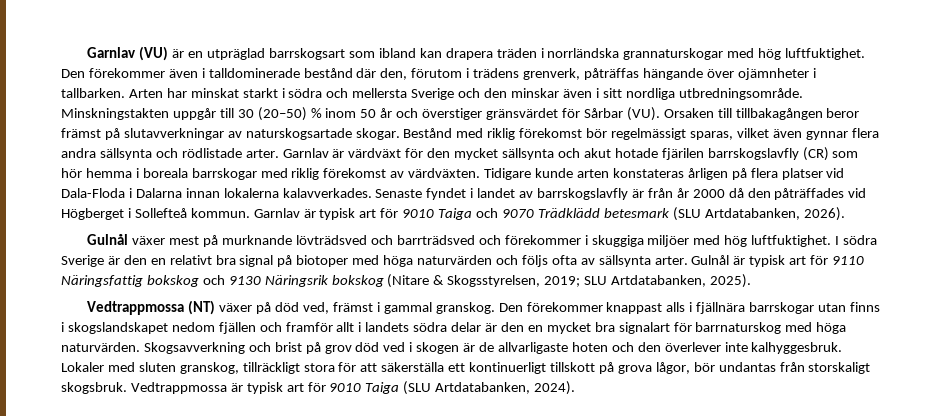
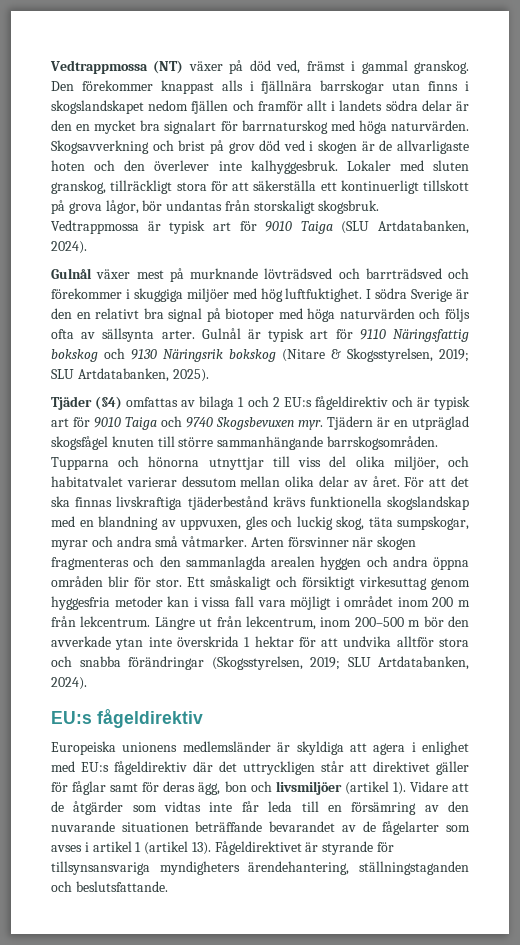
[87,46,866,61] [61,68,816,80] [61,88,803,100] [61,107,860,121] [61,128,879,140] [61,147,859,161] [61,168,845,180] [61,188,867,200] [61,207,845,221] [87,234,878,247] [61,255,865,267] [61,274,751,288] Garnlav (VU) är en utpräglad barrskogsart som ibland kan drapera träden i norrländska grannaturskogar med hög luftfuktighet. Den förekommer även i talldominerade bestånd där den, förutom i trädens grenverk, påträffas hängande över ojämnheter i tallbarken. Arten har minskat starkt i södra och mellersta Sverige och den minskar även i sitt nordliga utbredningsområde. Minskningstakten uppgår till 30 (20–50) % inom 50 år och överstiger gränsvärdet för Sårbar (VU). Orsaken till tillbakagången beror främst på slutavverkningar av naturskogsartade skogar. Bestånd med riklig förekomst bör regelmässigt sparas, vilket även gynnar flera andra sällsynta och rödlistade arter. Garnlav är värdväxt för den mycket sällsynta och akut hotade fjärilen barrskogslavfly (CR) som hör hemma i boreala barrskogar med riklig förekomst av värdväxten. Tidigare kunde arten konstateras årligen på flera platser vid Dala-Floda i Dalarna innan lokalerna kalavverkades. Senaste fyndet i landet av barrskogslavfly är från år 2000 då den påträffades vid Högberget i Sollefteå kommun. Garnlav är typisk art för 9010 Taiga och 9070 Trädklädd betesmark (SLU Artdatabanken, 2026). // Gulnål växer mest på murknande lövträdsved och barrträdsved och förekommer i skuggiga miljöer med hög luftfuktighet. I södra Sverige är den en relativt bra signal på biotoper med höga naturvärden och följs ofta av sällsynta arter. Gulnål är typisk art för 9110 Näringsfattig bokskog och 9130 Näringsrik bokskog (Nitare & Skogsstyrelsen, 2019; SLU Artdatabanken, 2025). // -> (50, 67) none
(576, 388) none -> [51,268,469,282] [51,288,469,302] [51,308,470,322] [51,328,469,342] [51,348,469,362] [51,368,209,382] [51,396,470,410] [51,416,469,430] [51,436,438,450] [51,456,470,470] [51,476,470,487] [51,496,469,510] [51,516,469,530] [51,536,417,550] [51,556,469,570] [51,576,470,590] [51,596,470,610] [51,616,469,630] [51,636,470,650] [51,656,469,670] [51,677,87,690] [51,709,203,728] [51,741,469,755] [51,761,469,775] [51,781,469,795] [51,801,470,815] [51,821,471,835] [51,841,395,855] [51,861,469,875] [51,881,168,892] // Gulnål växer mest på murknande lövträdsved och barrträdsved och förekommer i skuggiga miljöer med hög luftfuktighet. I södra Sverige är den en relativt bra signal på biotoper med höga naturvärden och följs ofta av sällsynta arter. Gulnål är typisk art för 9110 Näringsfattig bokskog och 9130 Näringsrik bokskog (Nitare & Skogsstyrelsen, 2019; SLU Artdatabanken, 2025). // Tjäder (§4) omfattas av bilaga 1 och 2 EU:s fågeldirektiv och är typisk art för 9010 Taiga och 9740 Skogsbevuxen myr. Tjädern är en utpräglad skogsfågel knuten till större sammanhängande barrskogsområden. Tupparna och hönorna utnyttjar till viss del olika miljöer, och habitatvalet varierar dessutom mellan olika delar av året. För att det ska finnas livskraftiga tjäderbestånd krävs funktionella skogslandskap med en blandning av uppvuxen, gles och luckig skog, täta sumpskogar, myrar och andra små våtmarker. Arten försvinner när skogen fragmenteras och den sammanlagda arealen hyggen och andra öppna områden blir för stor. Ett småskaligt och försiktigt virkesuttag genom hyggesfria metoder kan i vissa fall vara möjligt i området inom 200 m från lekcentrum. Längre ut från lekcentrum, inom 200–500 m bör den avverkade ytan inte överskrida 1 hektar för att undvika alltför stora och snabba förändringar (Skogsstyrelsen, 2019; SLU Artdatabanken, 2024). // EU:s fågeldirektiv // Europeiska unionens medlemsländer är skyldiga att agera i enlighet med EU:s fågeldirektiv där det uttryckligen står att direktivet gäller för fåglar samt för deras ägg, bon och livsmiljöer (artikel 1). Vidare att de åtgärder som vidtas inte får leda till en försämring av den nuvarande situationen beträffande bevarandet av de fågelarter som avses i artikel 1 (artikel 13). Fågeldirektivet är styrande för tillsynsansvariga myndigheters ärendehantering, ställningstaganden och beslutsfattande.

